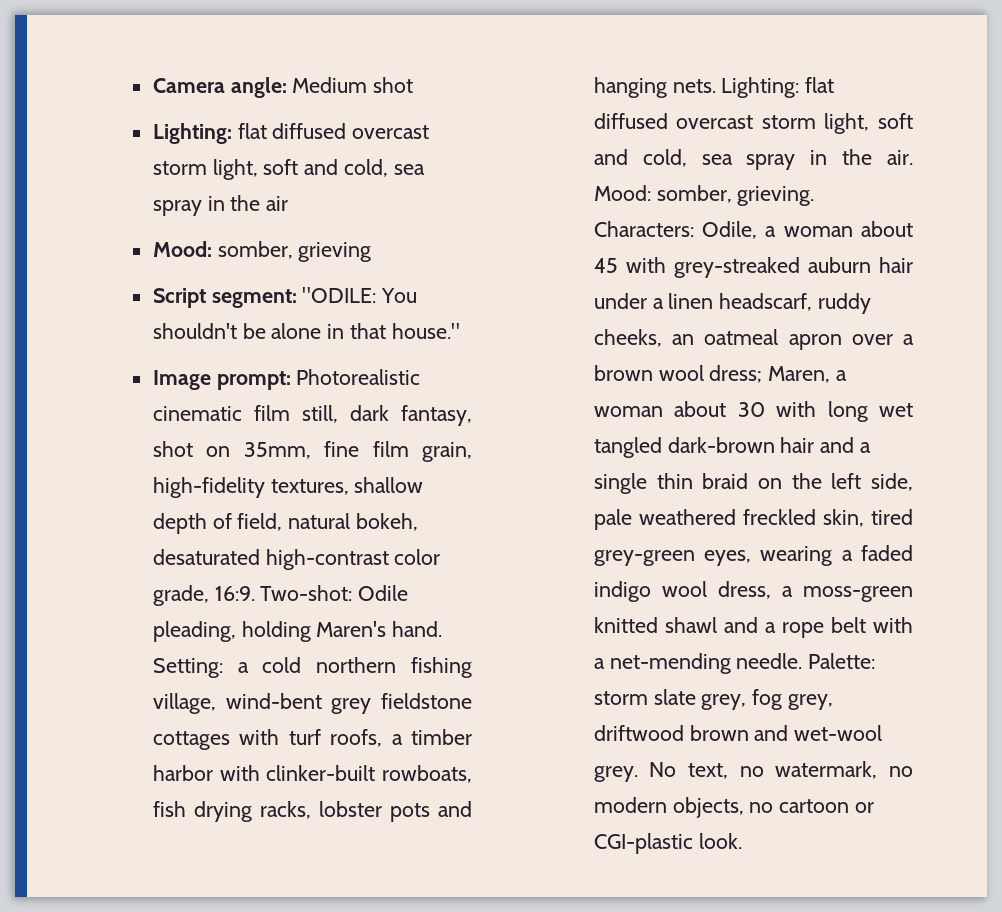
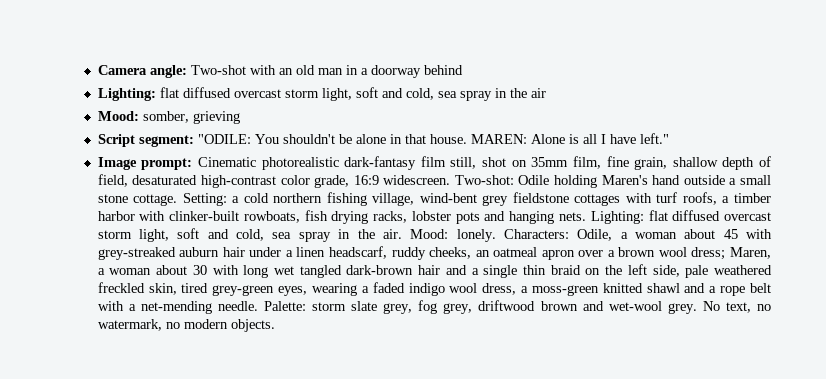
[292,77,414,93] Medium shot -> [190,65,463,78] Two-shot with an old man in a doorway behind
[391,323,460,339] [152,369,421,390] [152,405,473,426] [152,441,472,462] [152,477,349,498] house." // Image prompt: Photorealistic cinematic film still, dark fantasy, shot on 35mm, fine film grain, high-fidelity textures, -> [429,133,669,144] [97,156,668,170] house. MAREN: Alone is all I have left." // Image prompt: Cinematic photorealistic dark-fantasy film still, shot on 35mm film, fine grain,
[288,513,419,531] natural bokeh, -> (128, 180) none
[214,586,255,601] 16:9. -> [353,175,451,185] 16:9 widescreen.
[152,621,236,642] pleading, -> (550, 180) none
[392,621,443,637] hand. -> [652,175,772,185] [97,194,178,206] hand outside a small stone cottage.
[656,185,815,206] somber, grieving. -> [456,229,496,242] lonely.
[672,797,875,818] [593,833,742,854] objects, no cartoon or CGI-plastic look. -> [230,319,275,332] objects.

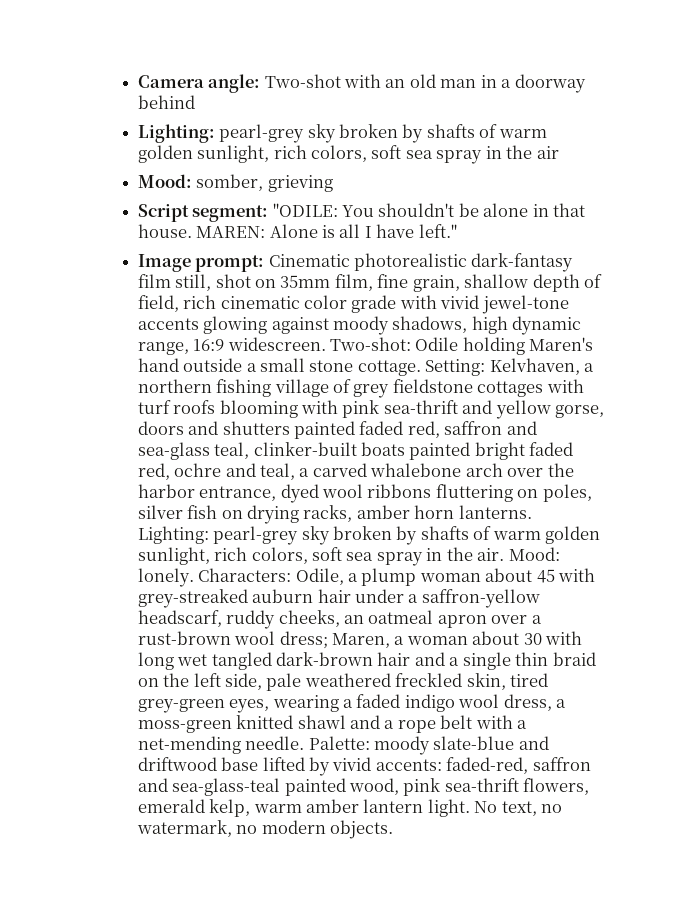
[159,87,434,101] flat diffused overcast storm light, soft and cold, -> [219,124,547,143] [137,145,402,163] pearl-grey sky broken by shafts of warm golden sunlight, rich colors, soft
[132,175,350,188] desaturated high-contrast color grade, -> [183,295,569,314] [137,316,582,335] [137,342,189,355] rich cinematic color grade with vivid jewel-tone accents glowing against moody shadows, high dynamic range,
[232,192,477,206] a cold northern fishing village, wind-bent -> [489,358,595,375] [137,379,352,397] Kelvhaven, a northern fishing village of
[682,192,771,205] [97,210,771,224] [97,228,265,242] roofs, a timber harbor with clinker-built rowboats, fish drying racks, lobster pots and hanging nets. Lighting: flat diffused overcast storm light, soft and cold, -> [173,400,605,419] [137,421,537,439] [137,442,574,460] [137,463,574,480] [137,484,592,503] [137,505,532,524] [137,526,601,545] [137,547,343,565] roofs blooming with pink sea-thrift and yellow gorse, doors and shutters painted faded red, saffron and sea-glass teal, clinker-built boats painted bright faded red, ochre and teal, a carved whalebone arch over the harbor entrance, dyed wool ribbons fluttering on poles, silver fish on drying racks, amber horn lanterns. Lighting: pearl-grey sky broken by shafts of warm golden sunlight, rich colors, soft
(628, 235) none -> [361,568,417,586] plump
[296,247,326,257] linen -> [421,589,540,608] saffron-yellow
[618,247,656,257] brown -> [137,631,231,645] rust-brown
[312,300,697,314] storm slate grey, fog grey, driftwood brown and wet-wool grey. -> [374,736,549,755] [137,757,591,776] [137,778,590,796] [137,799,470,817] moody slate-blue and driftwood base lifted by vivid accents: faded-red, saffron and sea-glass-teal painted wood, pink sea-thrift flowers, emerald kelp, warm amber lantern light.

